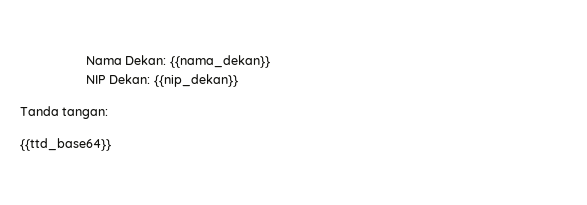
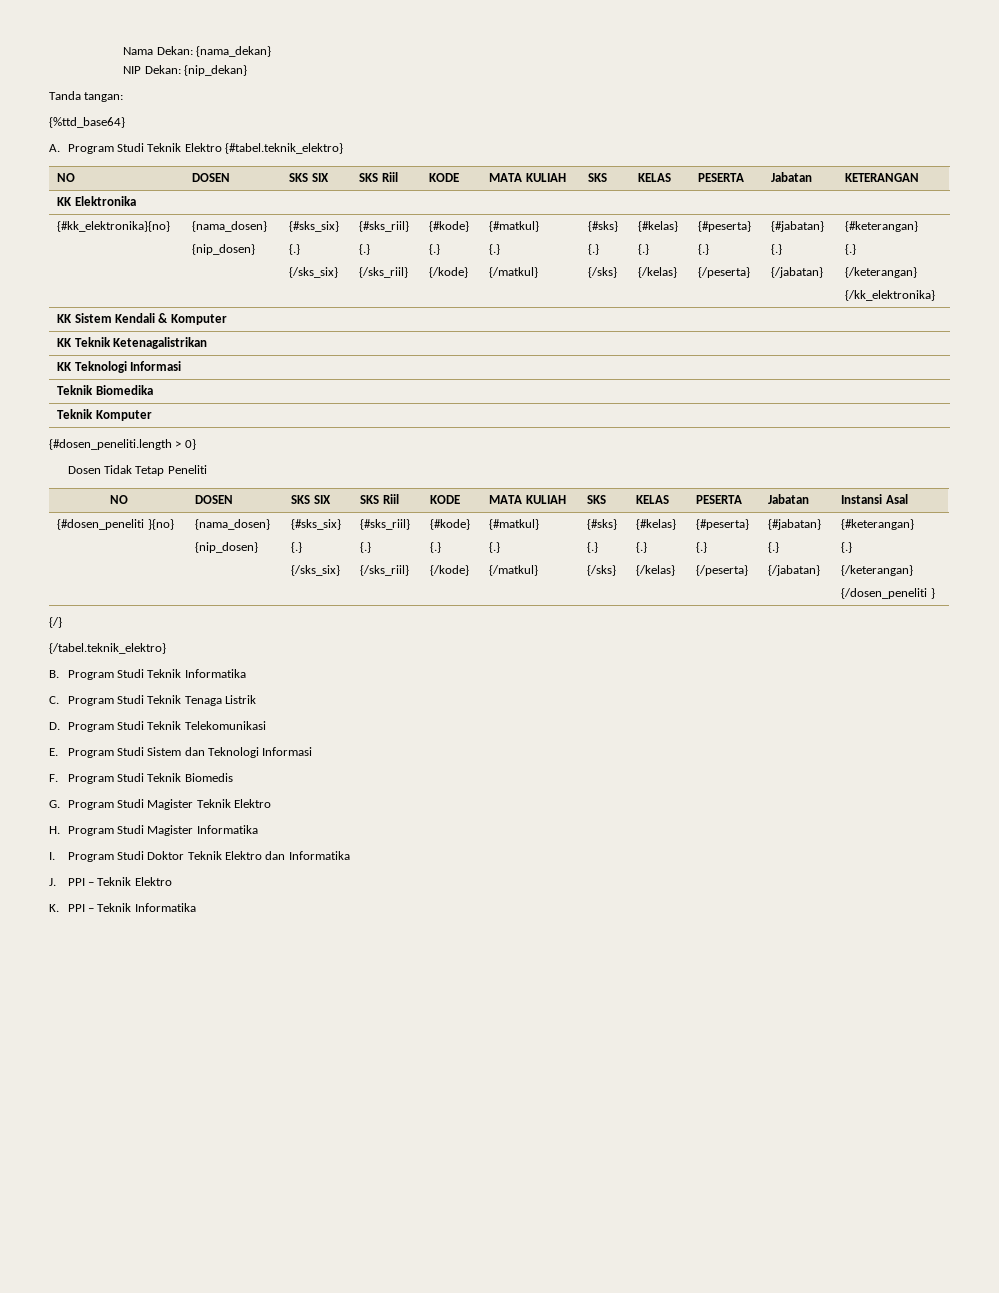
[169,55,270,68] {{nama_dekan}} -> [195,46,271,57] {nama_dekan}
[153,74,238,87] {{nip_dekan}} -> [183,65,247,76] {nip_dekan}
[20,138,111,151] {{ttd_base64}} -> [49,117,125,128] [49,143,344,154] [57,173,76,182] [192,173,231,182] [289,173,329,182] [359,172,398,182] [429,173,460,182] [489,173,566,182] [588,173,608,182] [638,173,672,182] [698,173,745,182] [771,172,813,182] [845,173,920,182] [57,196,136,206] [57,221,171,232] [192,221,268,232] [192,244,256,255] [289,221,340,232] [289,244,301,255] [289,267,339,278] [359,221,410,232] [359,244,371,255] [359,267,409,278] [429,221,470,232] [429,244,441,255] [429,267,469,278] [489,221,540,232] [489,244,501,255] [489,267,539,278] [588,221,619,232] [588,244,600,255] [588,267,618,278] [638,221,679,232] [638,244,650,255] [638,267,678,278] [698,221,752,232] [698,244,710,255] [698,267,751,278] [771,221,825,232] [771,244,783,255] [771,267,824,278] [845,221,919,232] [845,244,857,255] [845,267,918,278] [845,290,936,301] [57,313,227,325] [57,337,208,349] [57,361,182,373] [57,385,153,395] [57,409,152,421] [49,439,196,450] [67,465,207,476] [109,495,128,504] [195,495,234,504] [291,495,331,504] [360,494,399,504] [430,495,461,504] [489,495,566,504] [587,495,607,504] [636,495,670,504] [696,495,743,504] [768,494,810,504] [841,494,908,504] [57,519,174,530] [195,519,271,530] [195,542,259,553] [291,519,342,530] [291,542,303,553] [291,565,341,576] [360,519,411,530] [360,542,372,553] [360,565,410,576] [430,519,471,530] [430,542,442,553] [430,565,470,576] [489,519,540,530] [489,542,501,553] [489,565,539,576] [587,519,618,530] [587,542,599,553] [587,565,617,576] [636,519,677,530] [636,542,648,553] [636,565,676,576] [696,519,750,530] [696,542,708,553] [696,565,749,576] [768,519,822,530] [768,542,780,553] [768,565,821,576] [841,519,915,530] [841,542,853,553] [841,565,914,576] [841,588,935,599] [49,617,62,628] [49,643,166,654] [49,669,246,680] [49,695,257,706] [49,721,266,732] [49,747,313,758] [49,773,233,784] [49,799,272,810] [49,825,258,836] [49,851,350,862] [49,877,172,886] [49,903,196,912] {%ttd_base64} // A. Program Studi Teknik Elektro {#tabel.teknik_elektro} // NO | DOSEN | SKS SIX | SKS Riil | KODE | MATA KULIAH | SKS | KELAS | PESERTA | Jabatan | KETERANGAN // KK Elektronika // {#kk_elektronika}{no} | {nama_dosen} // {nip_dosen} | {#sks_six} // {.} // {/sks_six} | {#sks_riil} // {.} // {/sks_riil} | {#kode} // {.} // {/kode} | {#matkul} // {.} // {/matkul} | {#sks} // {.} // {/sks} | {#kelas} // {.} // {/kelas} | {#peserta} // {.} // {/peserta} | {#jabatan} // {.} // {/jabatan} | {#keterangan} // {.} // {/keterangan} // {/kk_elektronika} // KK Sistem Kendali & Komputer // KK Teknik Ketenagalistrikan // KK Teknologi Informasi // Teknik Biomedika // Teknik Komputer // {#dosen_peneliti.length > 0} // Dosen Tidak Tetap Peneliti // NO | DOSEN | SKS SIX | SKS Riil | KODE | MATA KULIAH | SKS | KELAS | PESERTA | Jabatan | Instansi Asal // {#dosen_peneliti }{no} | {nama_dosen} // {nip_dosen} | {#sks_six} // {.} // {/sks_six} | {#sks_riil} // {.} // {/sks_riil} | {#kode} // {.} // {/kode} | {#matkul} // {.} // {/matkul} | {#sks} // {.} // {/sks} | {#kelas} // {.} // {/kelas} | {#peserta} // {.} // {/peserta} | {#jabatan} // {.} // {/jabatan} | {#keterangan} // {.} // {/keterangan} // {/dosen_peneliti } // {/} // {/tabel.teknik_elektro} // B. Program Studi Teknik Informatika // C. Program Studi Teknik Tenaga Listrik // D. Program Studi Teknik Telekomunikasi // E. Program Studi Sistem dan Teknologi Informasi // F. Program Studi Teknik Biomedis // G. Program Studi Magister Teknik Elektro // H. Program Studi Magister Informatika // I. Program Studi Doktor Teknik Elektro dan Informatika // J. PPI – Teknik Elektro // K. PPI – Teknik Informatika

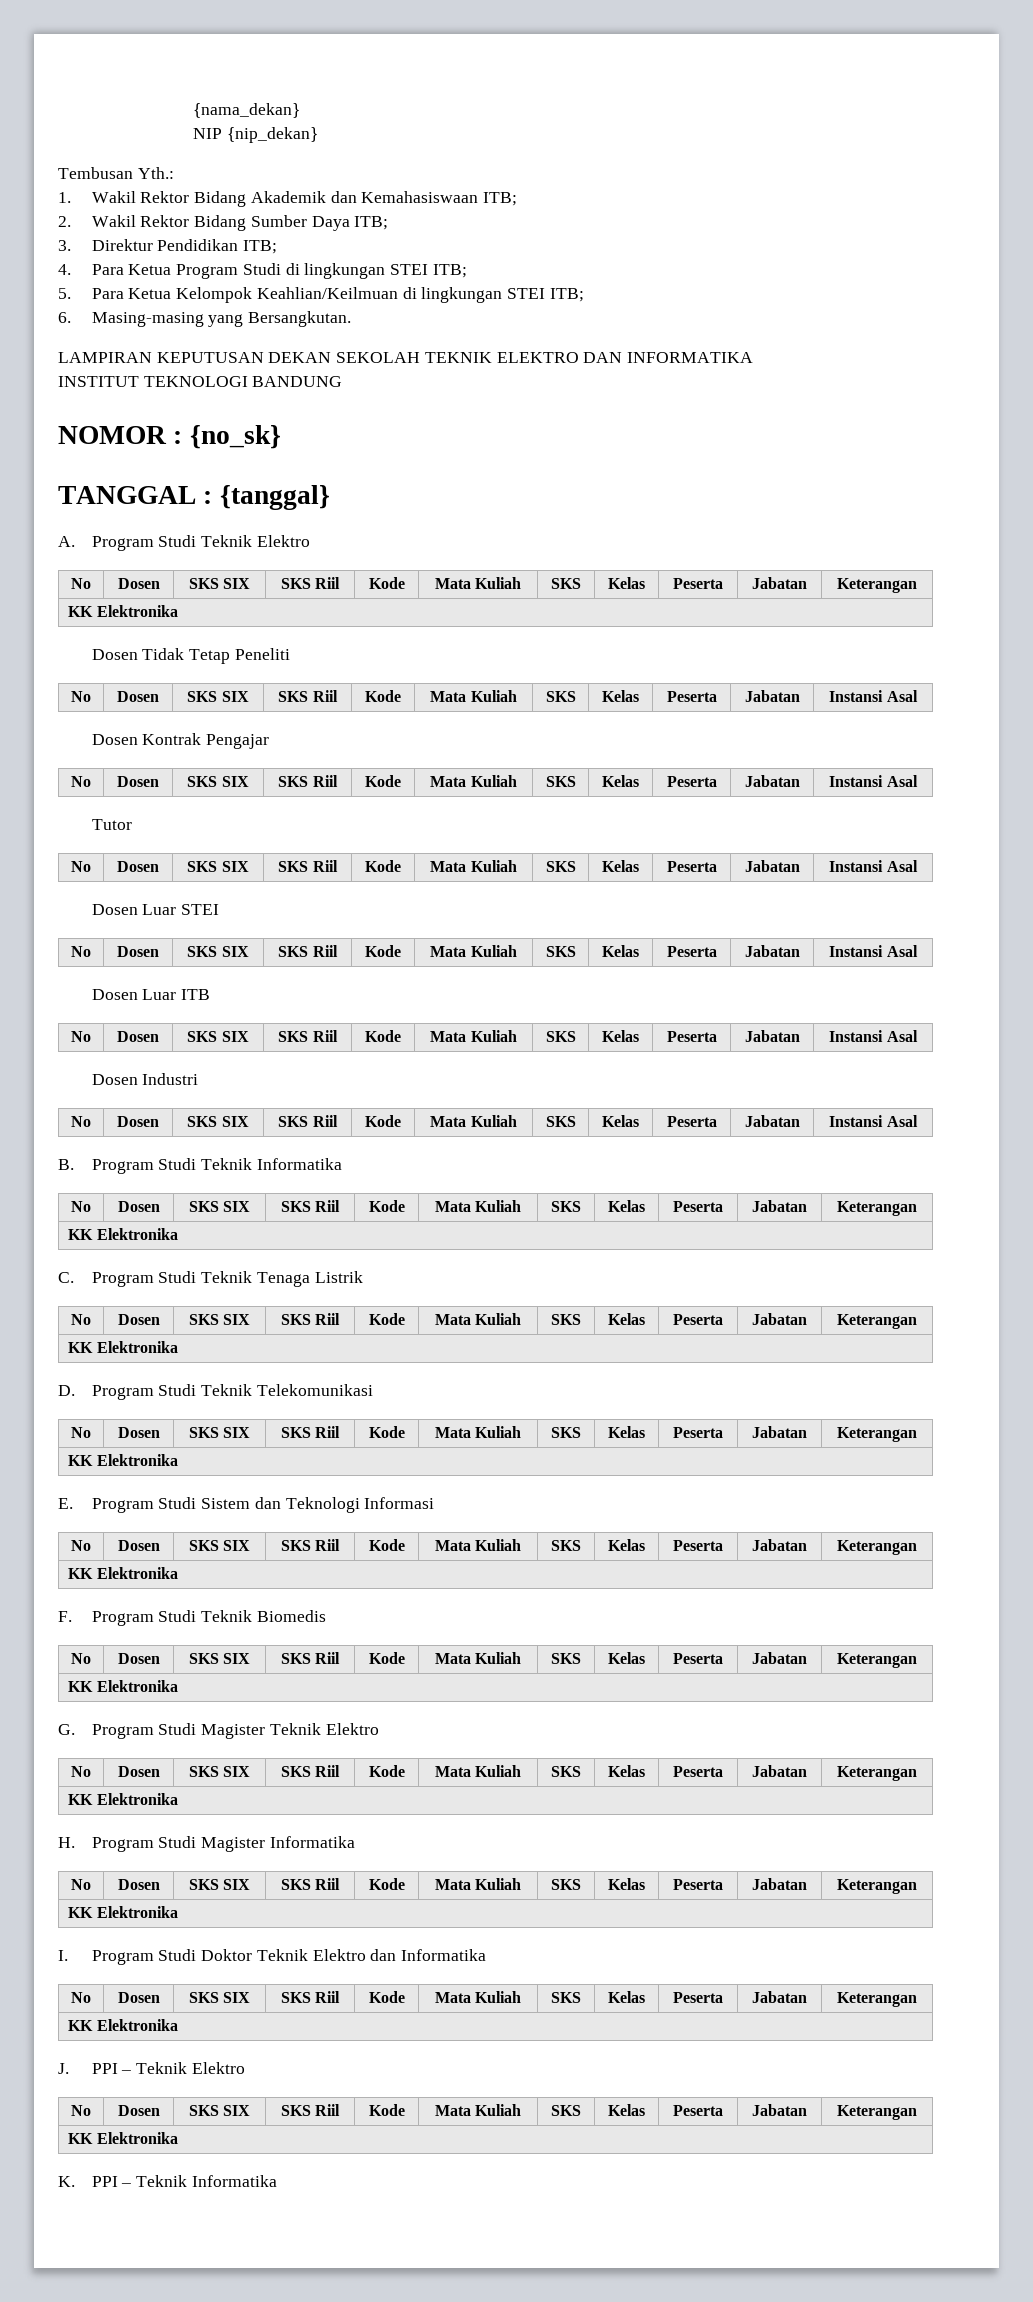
[123,46,193,55] Nama Dekan: -> (193, 110) none
[144,65,181,74] Dekan: -> (223, 133) none
[49,91,124,102] [49,117,125,128] Tanda tangan: // {%ttd_base64} -> [58,167,174,179] [58,191,518,207] [58,215,389,231] [58,239,278,254] [58,263,467,279] [58,287,584,303] [58,311,352,327] [58,352,754,363] [58,376,343,387] [58,425,281,449] [58,485,330,510] Tembusan Yth.: // 1. Wakil Rektor Bidang Akademik dan Kemahasiswaan ITB; // 2. Wakil Rektor Bidang Sumber Daya ITB; // 3. Direktur Pendidikan ITB; // 4. Para Ketua Program Studi di lingkungan STEI ITB; // 5. Para Ketua Kelompok Keahlian/Keilmuan di lingkungan STEI ITB; // 6. Masing-masing yang Bersangkutan. // LAMPIRAN KEPUTUSAN DEKAN SEKOLAH TEKNIK ELEKTRO DAN INFORMATIKA // INSTITUT TEKNOLOGI BANDUNG // NOMOR : {no_sk} // TANGGAL : {tanggal}
[225,143,344,154] [57,173,76,182] [192,173,231,182] [289,173,329,182] [359,172,398,182] [429,173,460,182] [489,173,566,182] [588,173,608,182] [638,173,672,182] [698,173,745,182] [771,172,813,182] [845,173,920,182] [57,196,136,206] [57,221,171,232] [192,221,268,232] [192,244,256,255] [289,221,340,232] [289,244,301,255] [289,267,339,278] [359,221,410,232] [359,244,371,255] [359,267,409,278] [429,221,470,232] [429,244,441,255] [429,267,469,278] [489,221,540,232] [489,244,501,255] [489,267,539,278] [588,221,619,232] [588,244,600,255] [588,267,618,278] [638,221,679,232] [638,244,650,255] [638,267,678,278] [698,221,752,232] [698,244,710,255] [698,267,751,278] [771,221,825,232] [771,244,783,255] [771,267,824,278] [845,221,919,232] [845,244,857,255] [845,267,918,278] [845,290,936,301] [57,313,227,325] [57,337,208,349] [57,361,182,373] [57,385,153,395] [57,409,152,421] [49,439,196,450] {#tabel.teknik_elektro} // NO | DOSEN | SKS SIX | SKS Riil | KODE | MATA KULIAH | SKS | KELAS | PESERTA | Jabatan | KETERANGAN // KK Elektronika // {#kk_elektronika}{no} | {nama_dosen} // {nip_dosen} | {#sks_six} // {.} // {/sks_six} | {#sks_riil} // {.} // {/sks_riil} | {#kode} // {.} // {/kode} | {#matkul} // {.} // {/matkul} | {#sks} // {.} // {/sks} | {#kelas} // {.} // {/kelas} | {#peserta} // {.} // {/peserta} | {#jabatan} // {.} // {/jabatan} | {#keterangan} // {.} // {/keterangan} // {/kk_elektronika} // KK Sistem Kendali & Komputer // KK Teknik Ketenagalistrikan // KK Teknologi Informasi // Teknik Biomedika // Teknik Komputer // {#dosen_peneliti.length > 0} -> [71,578,91,589] [117,578,160,589] [188,578,251,589] [280,577,341,589] [368,577,405,589] [434,577,522,589] [551,578,581,589] [607,577,645,589] [672,578,723,589] [751,577,807,589] [836,578,917,593] [68,605,178,617] // No | Dosen | SKS SIX | SKS Riil | Kode | Mata Kuliah | SKS | Kelas | Peserta | Jabatan | Keterangan // KK Elektronika
[109,495,128,504] [195,495,234,504] [291,495,331,504] [360,494,399,504] [430,495,461,504] [489,495,566,504] [587,495,607,504] [636,495,670,504] [696,495,743,504] [768,494,810,504] [841,494,908,504] [57,519,174,530] [195,519,271,530] [195,542,259,553] [291,519,342,530] [291,542,303,553] [291,565,341,576] [360,519,411,530] [360,542,372,553] [360,565,410,576] [430,519,471,530] [430,542,442,553] [430,565,470,576] [489,519,540,530] [489,542,501,553] [489,565,539,576] [587,519,618,530] [587,542,599,553] [587,565,617,576] [636,519,677,530] [636,542,648,553] [636,565,676,576] [696,519,750,530] [696,542,708,553] [696,565,749,576] [768,519,822,530] [768,542,780,553] [768,565,821,576] [841,519,915,530] [841,542,853,553] [841,565,914,576] [841,588,935,599] [49,617,62,628] [49,643,166,654] NO | DOSEN | SKS SIX | SKS Riil | KODE | MATA KULIAH | SKS | KELAS | PESERTA | Jabatan | Instansi Asal // {#dosen_peneliti }{no} | {nama_dosen} // {nip_dosen} | {#sks_six} // {.} // {/sks_six} | {#sks_riil} // {.} // {/sks_riil} | {#kode} // {.} // {/kode} | {#matkul} // {.} // {/matkul} | {#sks} // {.} // {/sks} | {#kelas} // {.} // {/kelas} | {#peserta} // {.} // {/peserta} | {#jabatan} // {.} // {/jabatan} | {#keterangan} // {.} // {/keterangan} // {/dosen_peneliti } // {/} // {/tabel.teknik_elektro} -> [71,691,91,702] [117,691,159,702] [187,691,249,702] [278,690,338,702] [365,690,401,702] [430,690,517,702] [545,691,576,702] [601,690,639,702] [666,691,717,702] [744,690,800,702] [829,690,918,702] [91,733,270,749] [71,776,91,787] [117,776,159,787] [187,776,249,787] [278,775,338,787] [365,775,401,787] [430,775,517,787] [545,776,576,787] [601,775,639,787] [666,776,717,787] [744,775,800,787] [829,775,918,787] [91,819,132,830] [71,861,91,872] [117,861,159,872] [187,861,249,872] [278,860,338,872] [365,860,401,872] [430,860,517,872] [545,861,576,872] [601,860,639,872] [666,861,717,872] [744,860,800,872] [829,860,918,872] [91,904,220,915] [71,946,91,957] [117,946,159,957] [187,946,249,957] [278,945,338,957] [365,945,401,957] [430,945,517,957] [545,946,576,957] [601,945,639,957] [666,946,717,957] [744,945,800,957] [829,945,918,957] [91,989,211,1000] [71,1031,91,1042] [117,1031,159,1042] [187,1031,249,1042] [278,1030,338,1042] [365,1030,401,1042] [430,1030,517,1042] [545,1031,576,1042] [601,1030,639,1042] [666,1031,717,1042] [744,1030,800,1042] [829,1030,918,1042] [91,1073,199,1085] [71,1116,91,1127] [117,1116,159,1127] [187,1116,249,1127] [278,1115,338,1127] [365,1115,401,1127] [430,1115,517,1127] [545,1116,576,1127] [601,1115,639,1127] [666,1116,717,1127] [744,1115,800,1127] [829,1115,918,1127] No | Dosen | SKS SIX | SKS Riil | Kode | Mata Kuliah | SKS | Kelas | Peserta | Jabatan | Instansi Asal // Dosen Kontrak Pengajar // No | Dosen | SKS SIX | SKS Riil | Kode | Mata Kuliah | SKS | Kelas | Peserta | Jabatan | Instansi Asal // Tutor // No | Dosen | SKS SIX | SKS Riil | Kode | Mata Kuliah | SKS | Kelas | Peserta | Jabatan | Instansi Asal // Dosen Luar STEI // No | Dosen | SKS SIX | SKS Riil | Kode | Mata Kuliah | SKS | Kelas | Peserta | Jabatan | Instansi Asal // Dosen Luar ITB // No | Dosen | SKS SIX | SKS Riil | Kode | Mata Kuliah | SKS | Kelas | Peserta | Jabatan | Instansi Asal // Dosen Industri // No | Dosen | SKS SIX | SKS Riil | Kode | Mata Kuliah | SKS | Kelas | Peserta | Jabatan | Instansi Asal
(246, 673) none -> [71,1201,91,1212] [117,1201,160,1212] [188,1201,251,1212] [280,1200,341,1212] [368,1200,405,1212] [434,1200,522,1212] [551,1201,581,1212] [607,1200,645,1212] [672,1201,723,1212] [751,1200,807,1212] [836,1201,917,1216] [68,1228,178,1240] // No | Dosen | SKS SIX | SKS Riil | Kode | Mata Kuliah | SKS | Kelas | Peserta | Jabatan | Keterangan // KK Elektronika
(257, 699) none -> [71,1314,91,1325] [117,1314,160,1325] [188,1314,251,1325] [280,1313,341,1325] [368,1313,405,1325] [434,1313,522,1325] [551,1314,581,1325] [607,1313,645,1325] [672,1314,723,1325] [751,1313,807,1325] [836,1314,917,1329] [68,1341,178,1353] // No | Dosen | SKS SIX | SKS Riil | Kode | Mata Kuliah | SKS | Kelas | Peserta | Jabatan | Keterangan // KK Elektronika
(266, 725) none -> [71,1427,91,1438] [117,1427,160,1438] [188,1427,251,1438] [280,1426,341,1438] [368,1426,405,1438] [434,1426,522,1438] [551,1427,581,1438] [607,1426,645,1438] [672,1427,723,1438] [751,1426,807,1438] [836,1427,917,1442] [68,1454,178,1466] // No | Dosen | SKS SIX | SKS Riil | Kode | Mata Kuliah | SKS | Kelas | Peserta | Jabatan | Keterangan // KK Elektronika
(313, 751) none -> [71,1540,91,1551] [117,1540,160,1551] [188,1540,251,1551] [280,1539,341,1551] [368,1539,405,1551] [434,1539,522,1551] [551,1540,581,1551] [607,1539,645,1551] [672,1540,723,1551] [751,1539,807,1551] [836,1540,917,1555] [68,1567,178,1579] // No | Dosen | SKS SIX | SKS Riil | Kode | Mata Kuliah | SKS | Kelas | Peserta | Jabatan | Keterangan // KK Elektronika
(233, 777) none -> [71,1653,91,1664] [117,1653,160,1664] [188,1653,251,1664] [280,1652,341,1664] [368,1652,405,1664] [434,1652,522,1664] [551,1653,581,1664] [607,1652,645,1664] [672,1653,723,1664] [751,1652,807,1664] [836,1653,917,1668] [68,1680,178,1692] // No | Dosen | SKS SIX | SKS Riil | Kode | Mata Kuliah | SKS | Kelas | Peserta | Jabatan | Keterangan // KK Elektronika
(272, 803) none -> [71,1766,91,1777] [117,1766,160,1777] [188,1766,251,1777] [280,1765,341,1777] [368,1765,405,1777] [434,1765,522,1777] [551,1766,581,1777] [607,1765,645,1777] [672,1766,723,1777] [751,1765,807,1777] [836,1766,917,1781] [68,1793,178,1805] // No | Dosen | SKS SIX | SKS Riil | Kode | Mata Kuliah | SKS | Kelas | Peserta | Jabatan | Keterangan // KK Elektronika
(258, 829) none -> [71,1879,91,1890] [117,1879,160,1890] [188,1879,251,1890] [280,1878,341,1890] [368,1878,405,1890] [434,1878,522,1890] [551,1879,581,1890] [607,1878,645,1890] [672,1879,723,1890] [751,1878,807,1890] [836,1879,917,1894] [68,1906,178,1918] // No | Dosen | SKS SIX | SKS Riil | Kode | Mata Kuliah | SKS | Kelas | Peserta | Jabatan | Keterangan // KK Elektronika
(350, 855) none -> [71,1992,91,2003] [117,1992,160,2003] [188,1992,251,2003] [280,1991,341,2003] [368,1991,405,2003] [434,1991,522,2003] [551,1992,581,2003] [607,1991,645,2003] [672,1992,723,2003] [751,1991,807,2003] [836,1992,917,2007] [68,2019,178,2031] // No | Dosen | SKS SIX | SKS Riil | Kode | Mata Kuliah | SKS | Kelas | Peserta | Jabatan | Keterangan // KK Elektronika
(172, 881) none -> [71,2105,91,2116] [117,2105,160,2116] [188,2105,251,2116] [280,2104,341,2116] [368,2104,405,2116] [434,2104,522,2116] [551,2105,581,2116] [607,2104,645,2116] [672,2105,723,2116] [751,2104,807,2116] [836,2105,917,2120] [68,2132,178,2144] // No | Dosen | SKS SIX | SKS Riil | Kode | Mata Kuliah | SKS | Kelas | Peserta | Jabatan | Keterangan // KK Elektronika

